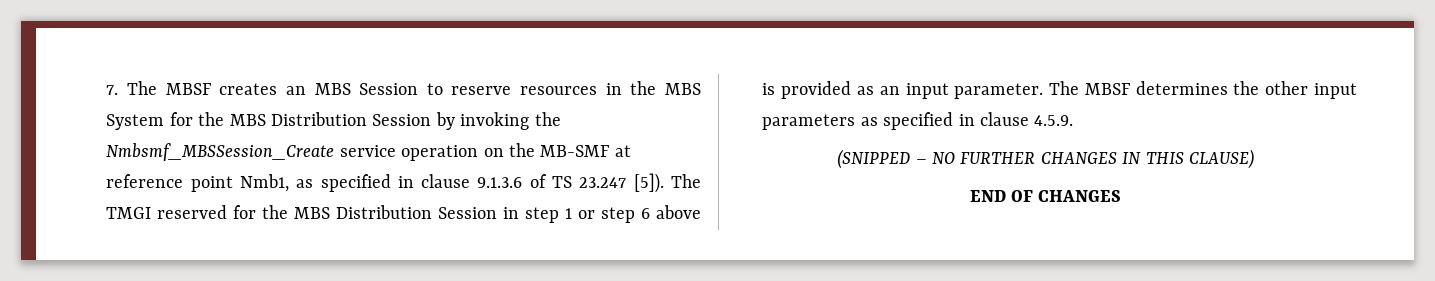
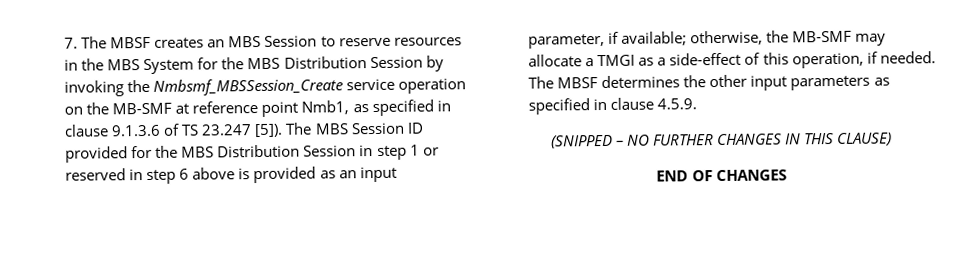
[106,205,228,219] TMGI reserved -> [314,122,424,135] [65,146,129,163] MBS Session ID provided
(596, 214) none -> [65,168,144,181] reserved in
[954,83,1044,99] parameter. -> [528,30,887,49] [528,51,936,69] parameter, if available; otherwise, the MB-SMF may allocate a TMGI as a side-effect of this operation, if needed.

